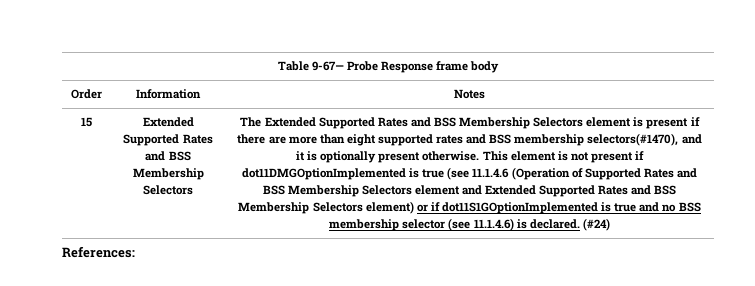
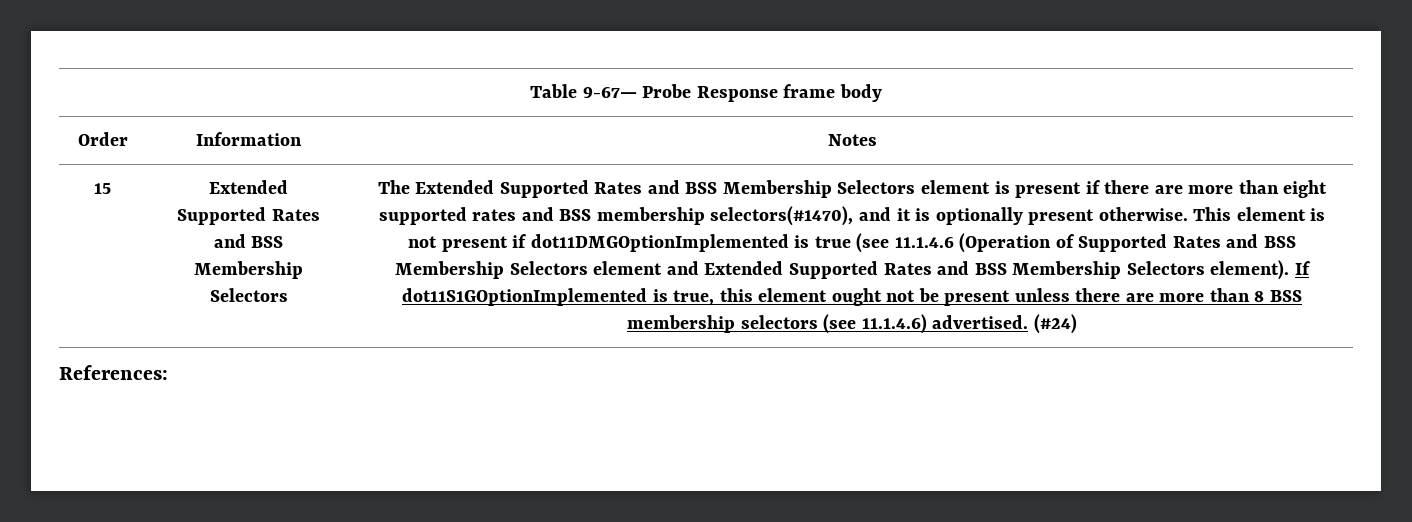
[365,201,701,214] [329,219,446,231] element) or if dot11S1GOptionImplemented is true and no BSS membership selector -> [1210,260,1311,280] [401,288,1303,306] [627,315,818,333] element). If dot11S1GOptionImplemented is true, this element ought not be present unless there are more than 8 BSS membership selectors
[516,219,580,229] is declared. -> [932,315,1029,329] advertised.

